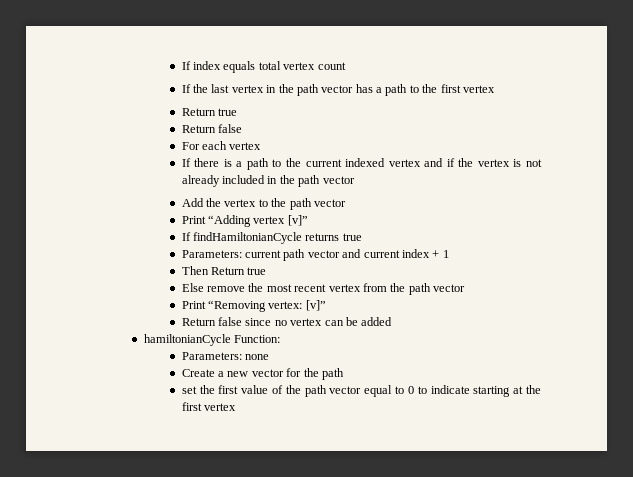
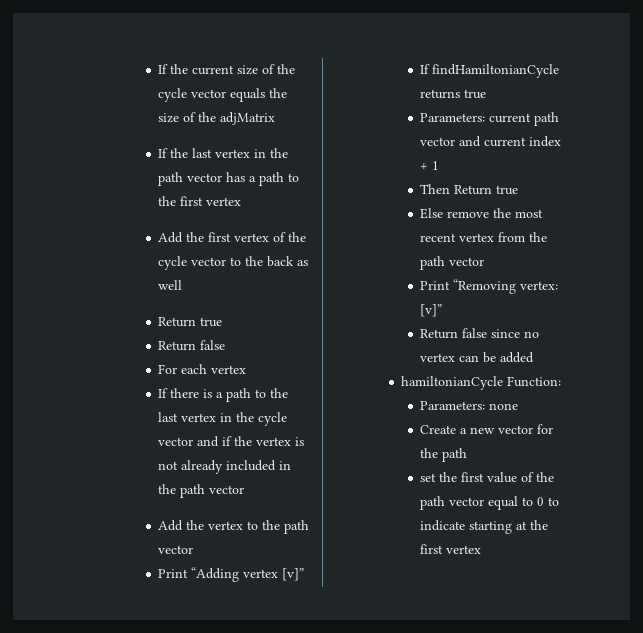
[181,61,346,73] If index equals total vertex count -> [158,64,296,75] [158,88,288,102] [158,112,276,125] If the current size of the cycle vector equals the size of the adjMatrix
(495, 89) none -> [158,232,307,243] [158,256,309,270] [158,280,183,290] // Add the first vertex of the cycle vector to the back as well
[305,158,421,167] current indexed vertex -> [158,412,288,426] [158,437,194,446] last vertex in the cycle vector

